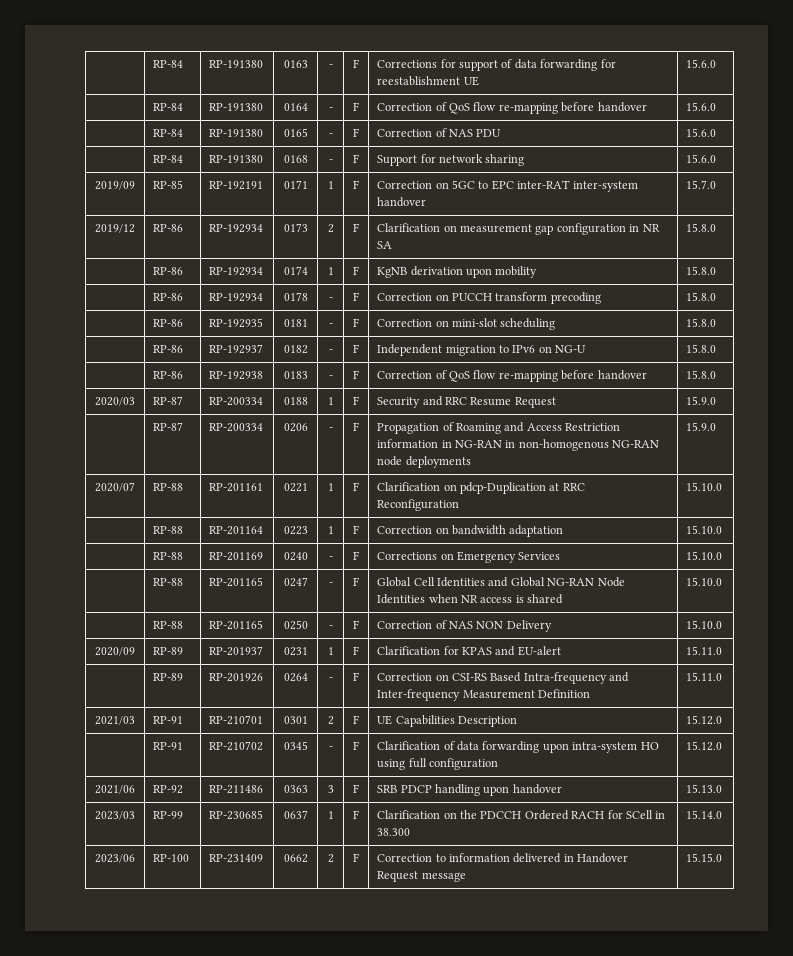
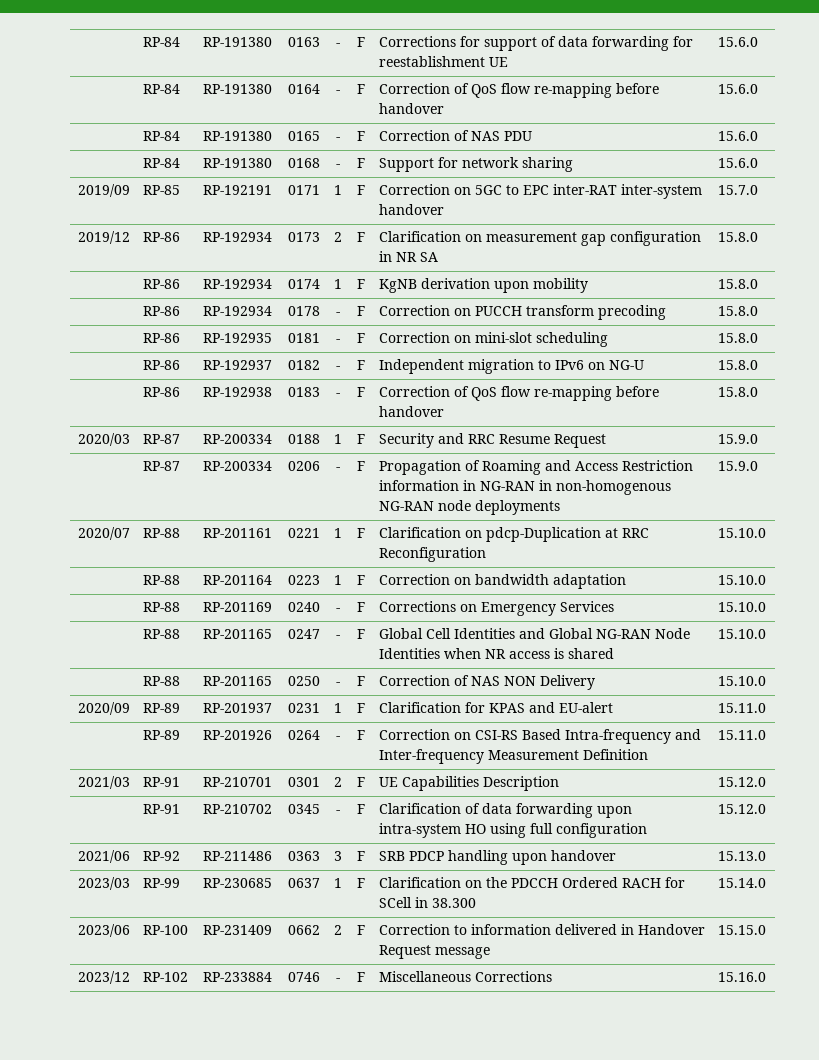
(723, 857) none -> [77,971,130,984] [142,972,188,982] [202,972,272,982] [287,972,320,982] [336,978,340,982] [357,972,365,982] [378,971,552,982] [717,972,766,982] // 2023/12 | RP-102 | RP-233884 | 0746 | - | F | Miscellaneous Corrections | 15.16.0

